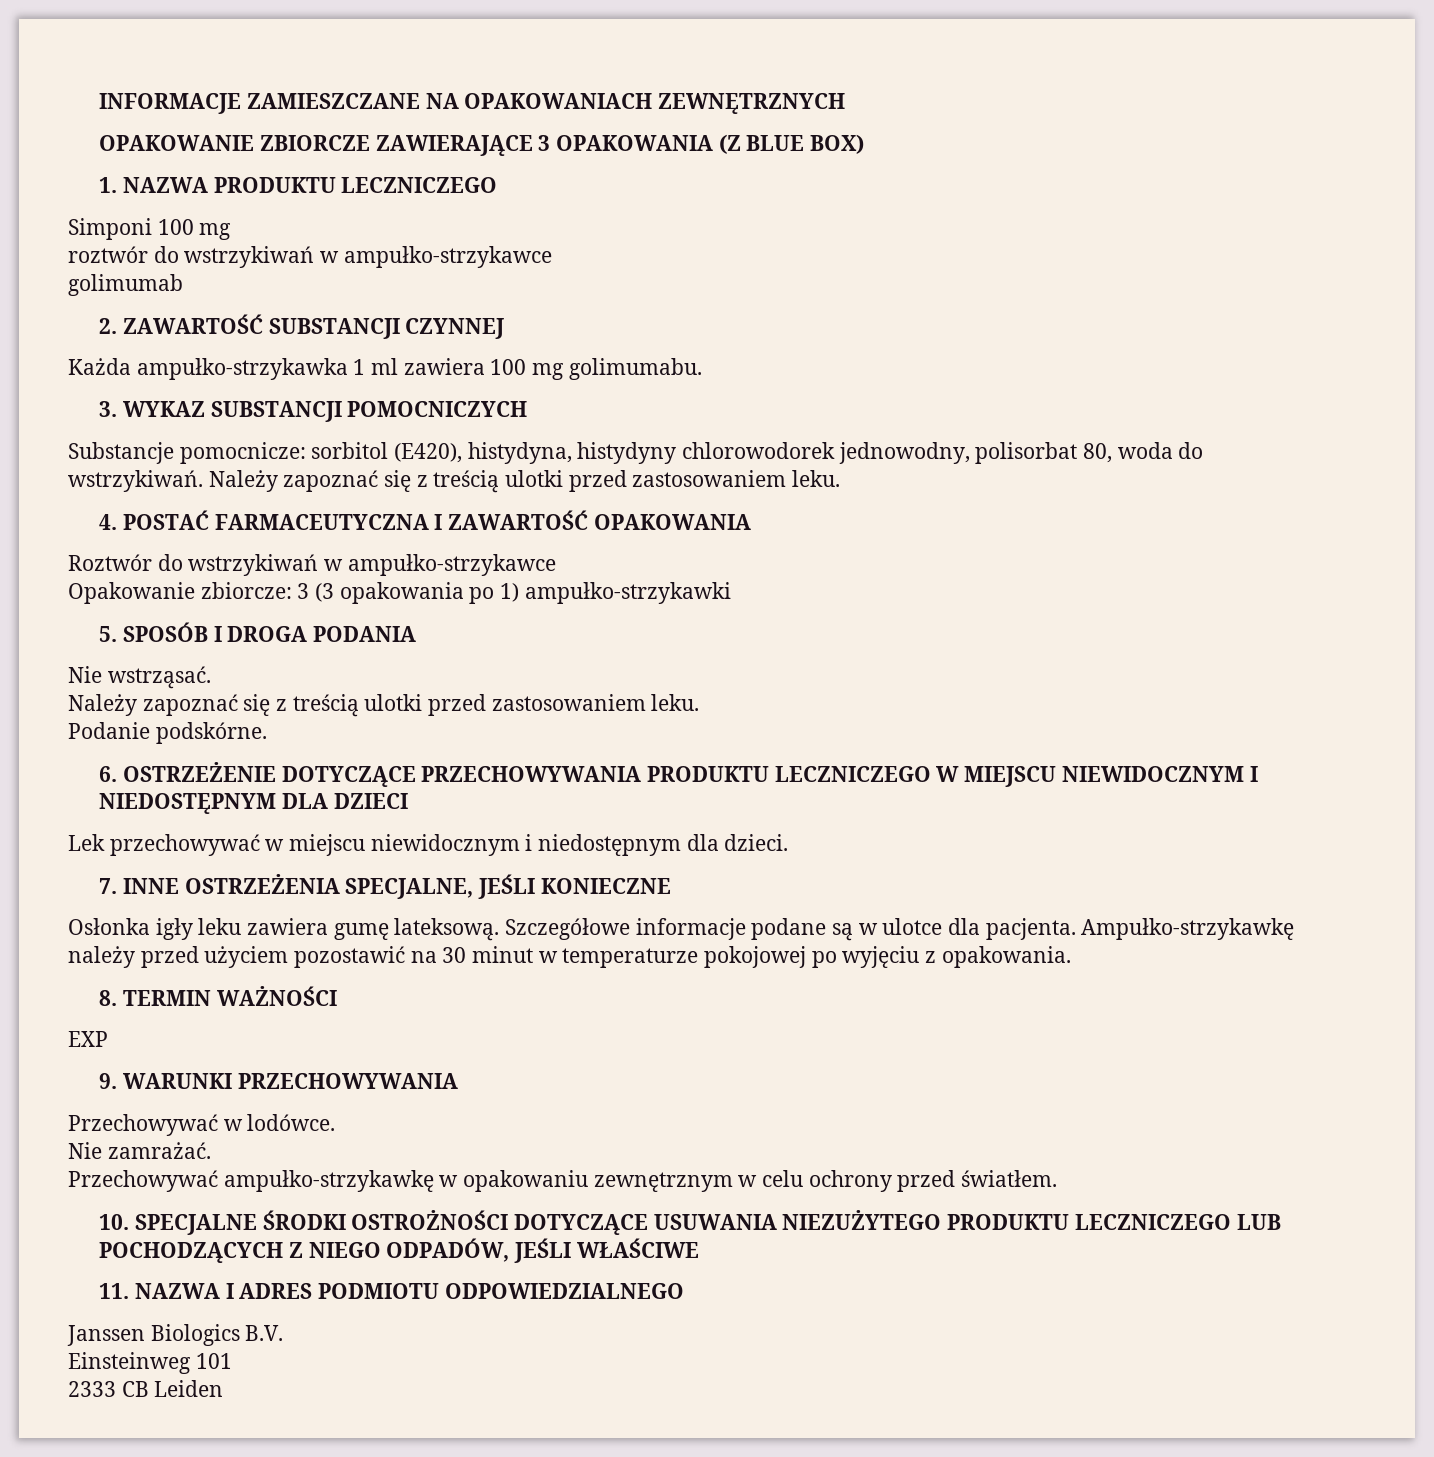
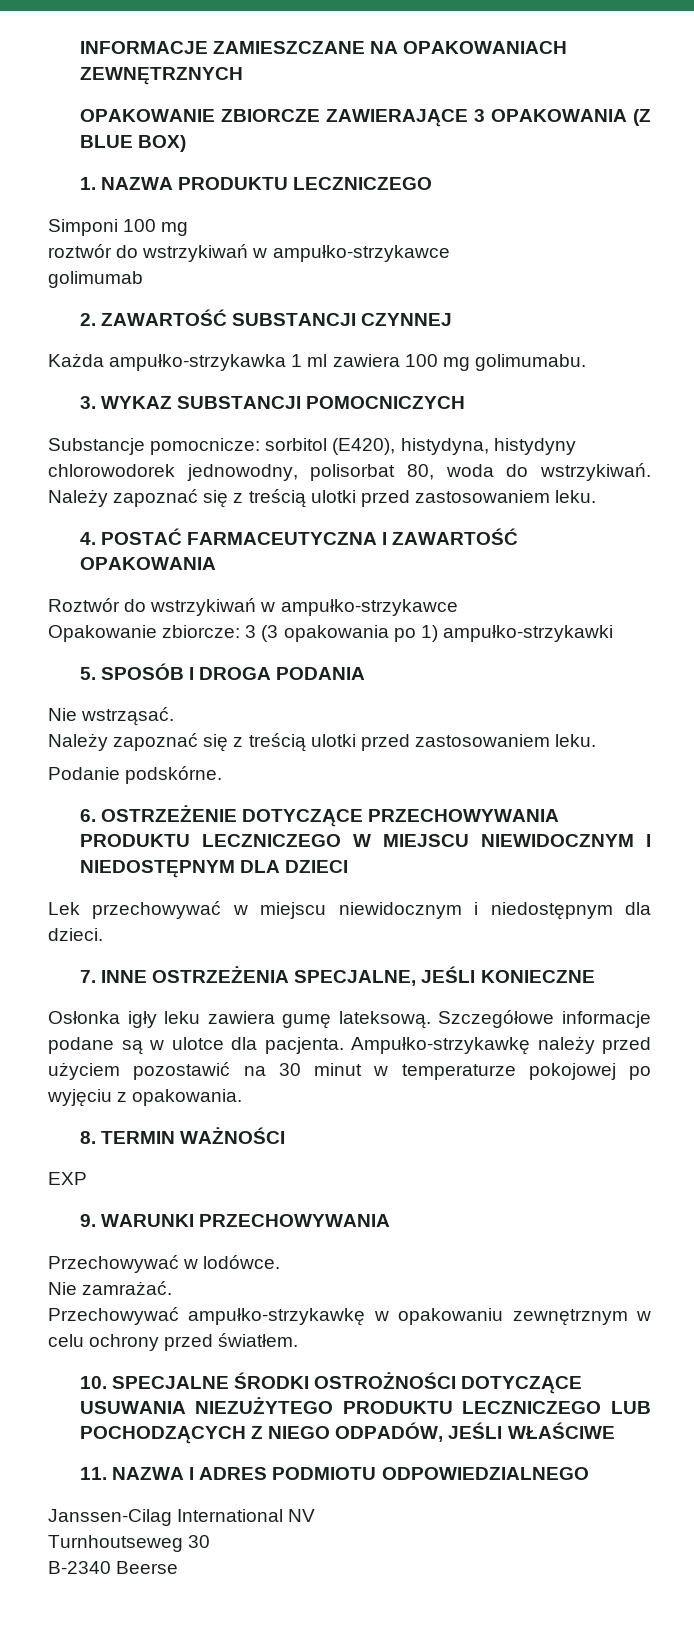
[67,1324,284,1346] [68,1352,232,1374] [68,1380,224,1397] Janssen Biologics B.V. // Einsteinweg 101 // 2333 CB Leiden -> [48,1509,316,1526] [48,1535,211,1552] [48,1561,179,1574] Janssen-Cilag International NV // Turnhoutseweg 30 // B-2340 Beerse

